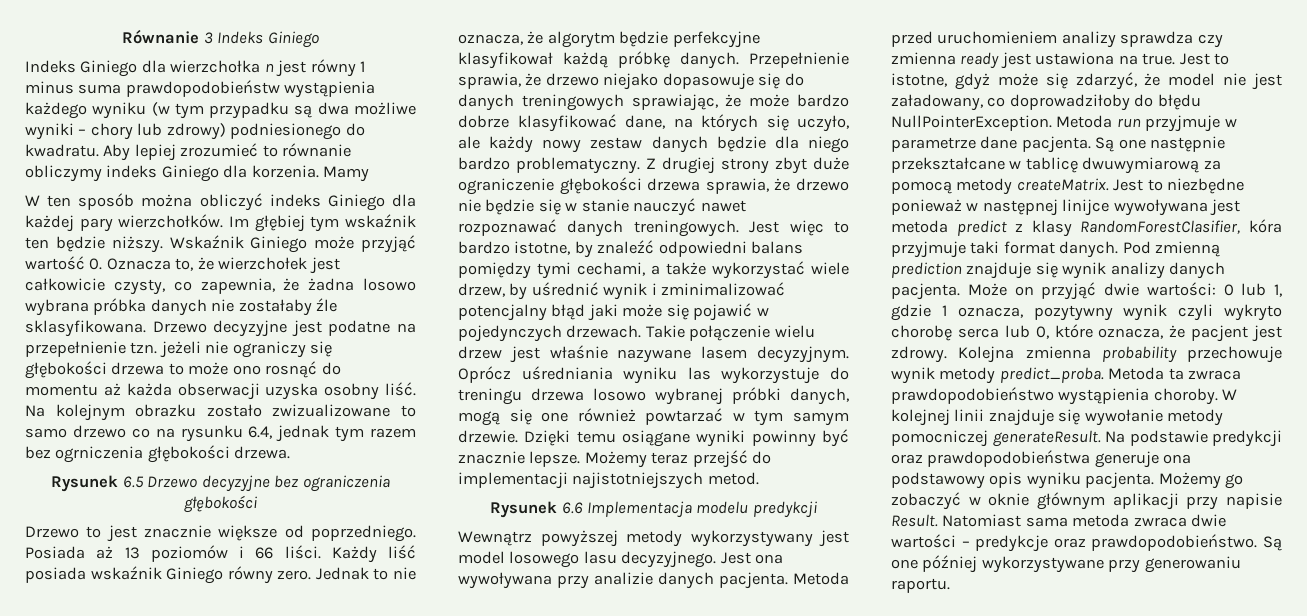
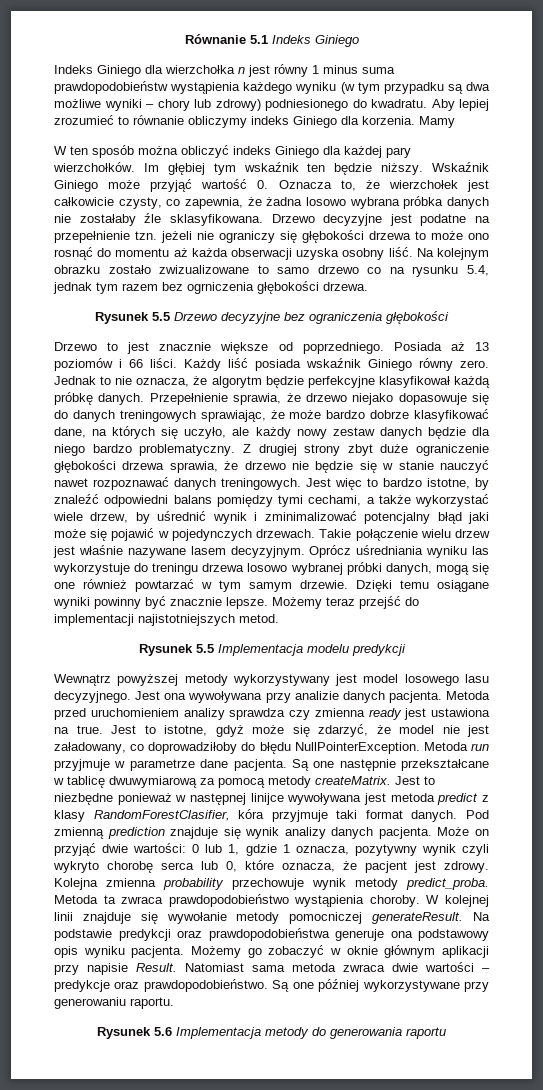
[203,32,213,44] 3 -> [249,35,268,44] 5.1
[248,426,273,439] 6.4, -> [466,265,489,276] 5.4,
[122,476,144,488] 6.5 -> [152,312,170,321] 5.5
[561,502,583,514] 6.6 -> [195,644,214,653] 5.5
(950, 585) none -> [97,1027,446,1039] // Rysunek 5.6 Implementacja metody do generowania raportu

